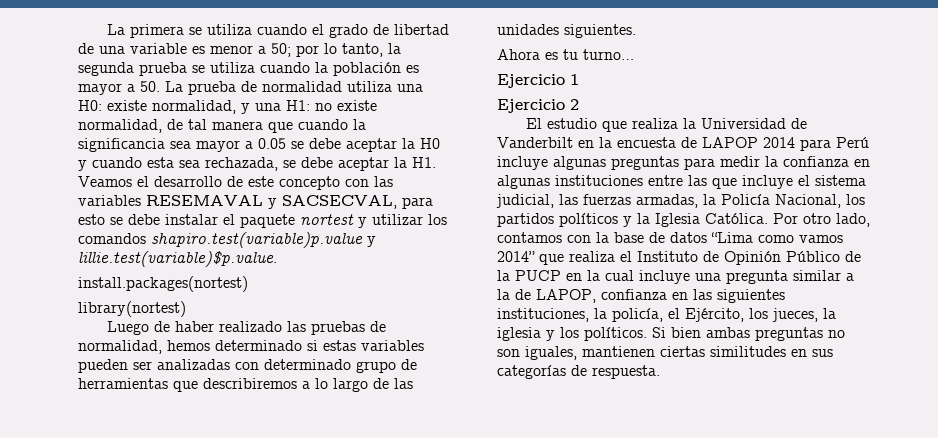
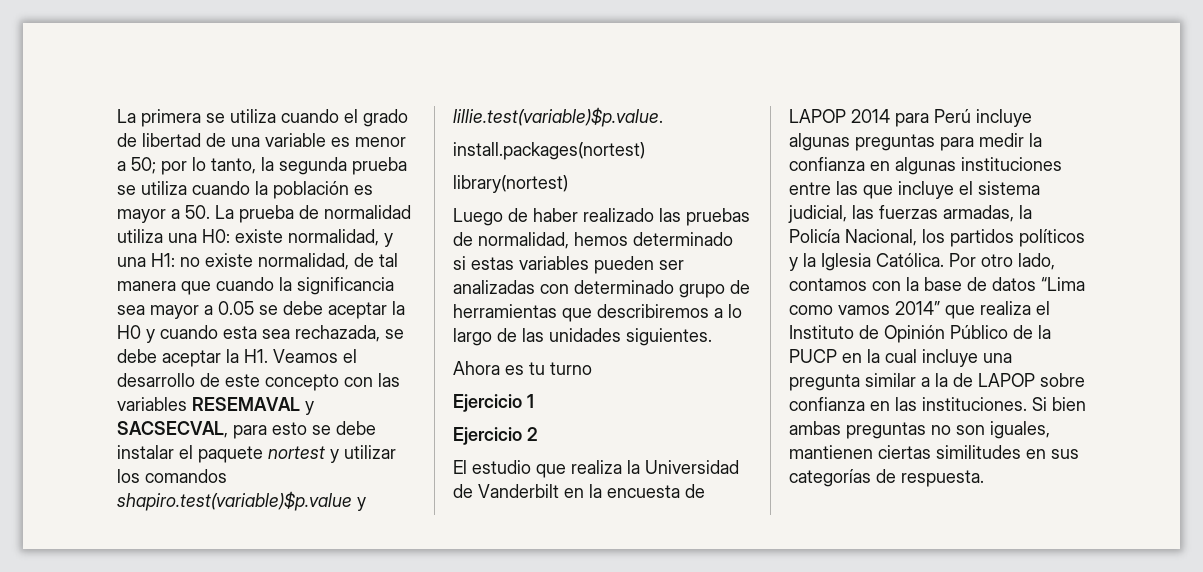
[151,232,363,248] shapiro.test(variable)p.value -> [117,491,352,511] shapiro.test(variable)$p.value
[583,49,634,60] turno… -> [550,362,592,375] turno
[536,289,596,303] LAPOP, -> [978,373,1085,387] LAPOP sobre
[717,289,785,303] [497,308,836,322] [497,327,647,341] siguientes instituciones, la policía, el Ejército, los jueces, la iglesia y los políticos. -> [922,397,1027,411] instituciones.

